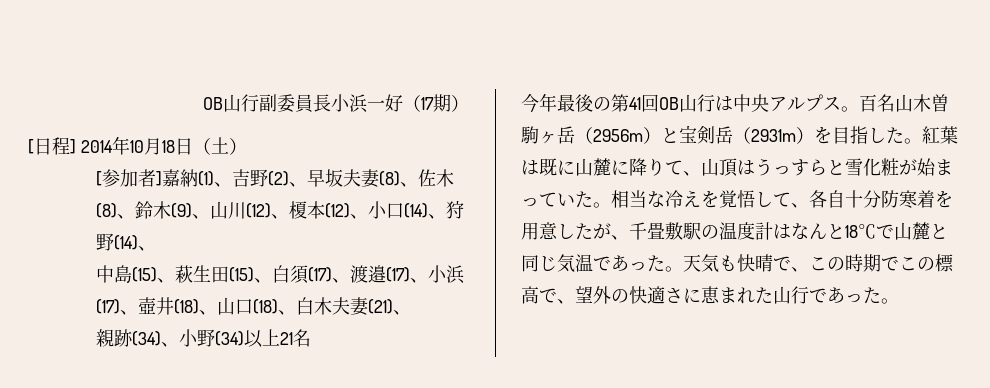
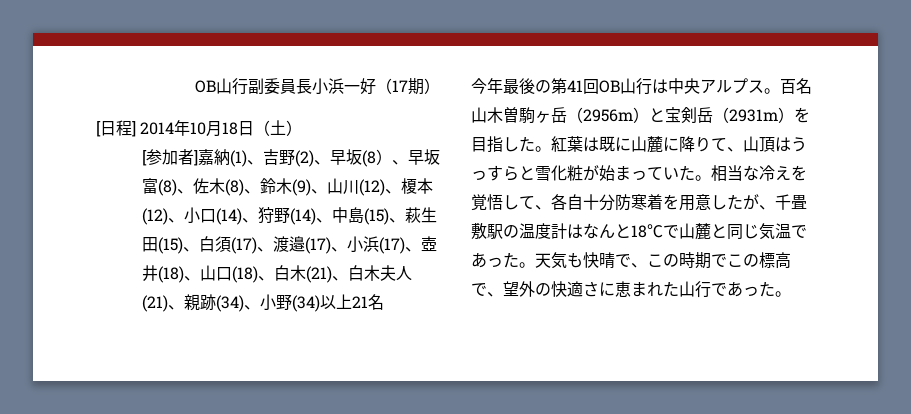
[342,169,380,188] 夫妻 -> [361,149,440,167] [141,178,158,194] (8）、早坂富
(156, 248) // -> (332, 220) none
[331,297,411,316] 夫妻(21)、 // -> [305,265,412,283] [141,295,184,312] (21)、白木夫人(21)、

